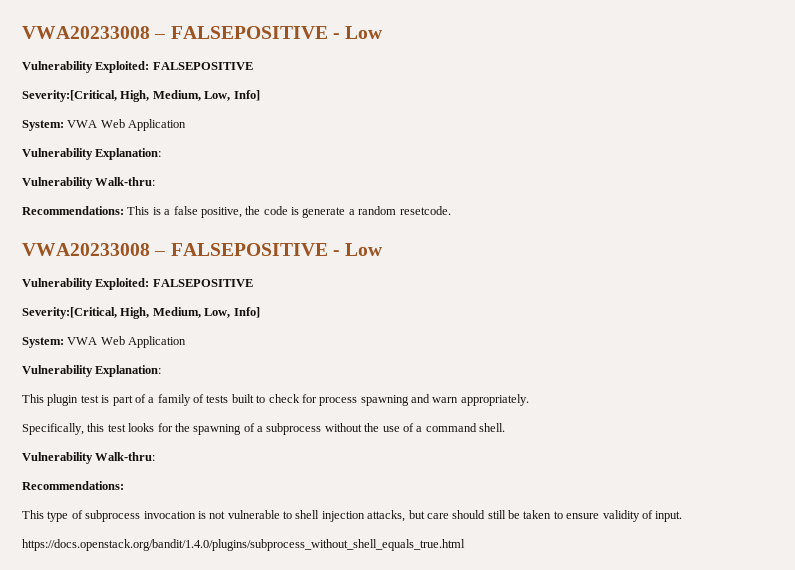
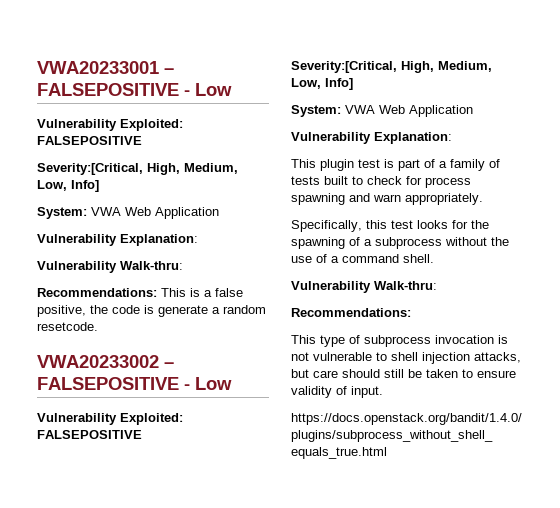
[22,26,150,39] VWA20233008 -> [37,61,159,74] VWA20233001
[22,243,150,256] VWA20233008 -> [37,355,159,368] VWA20233002

